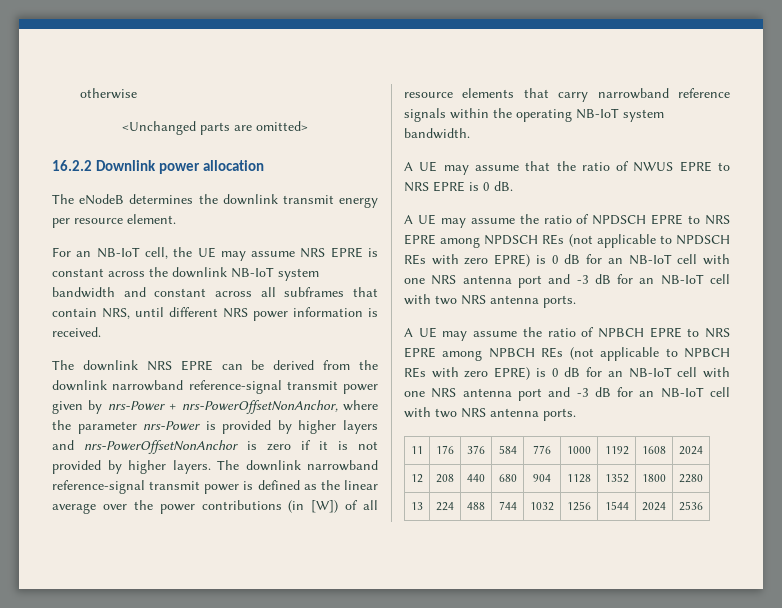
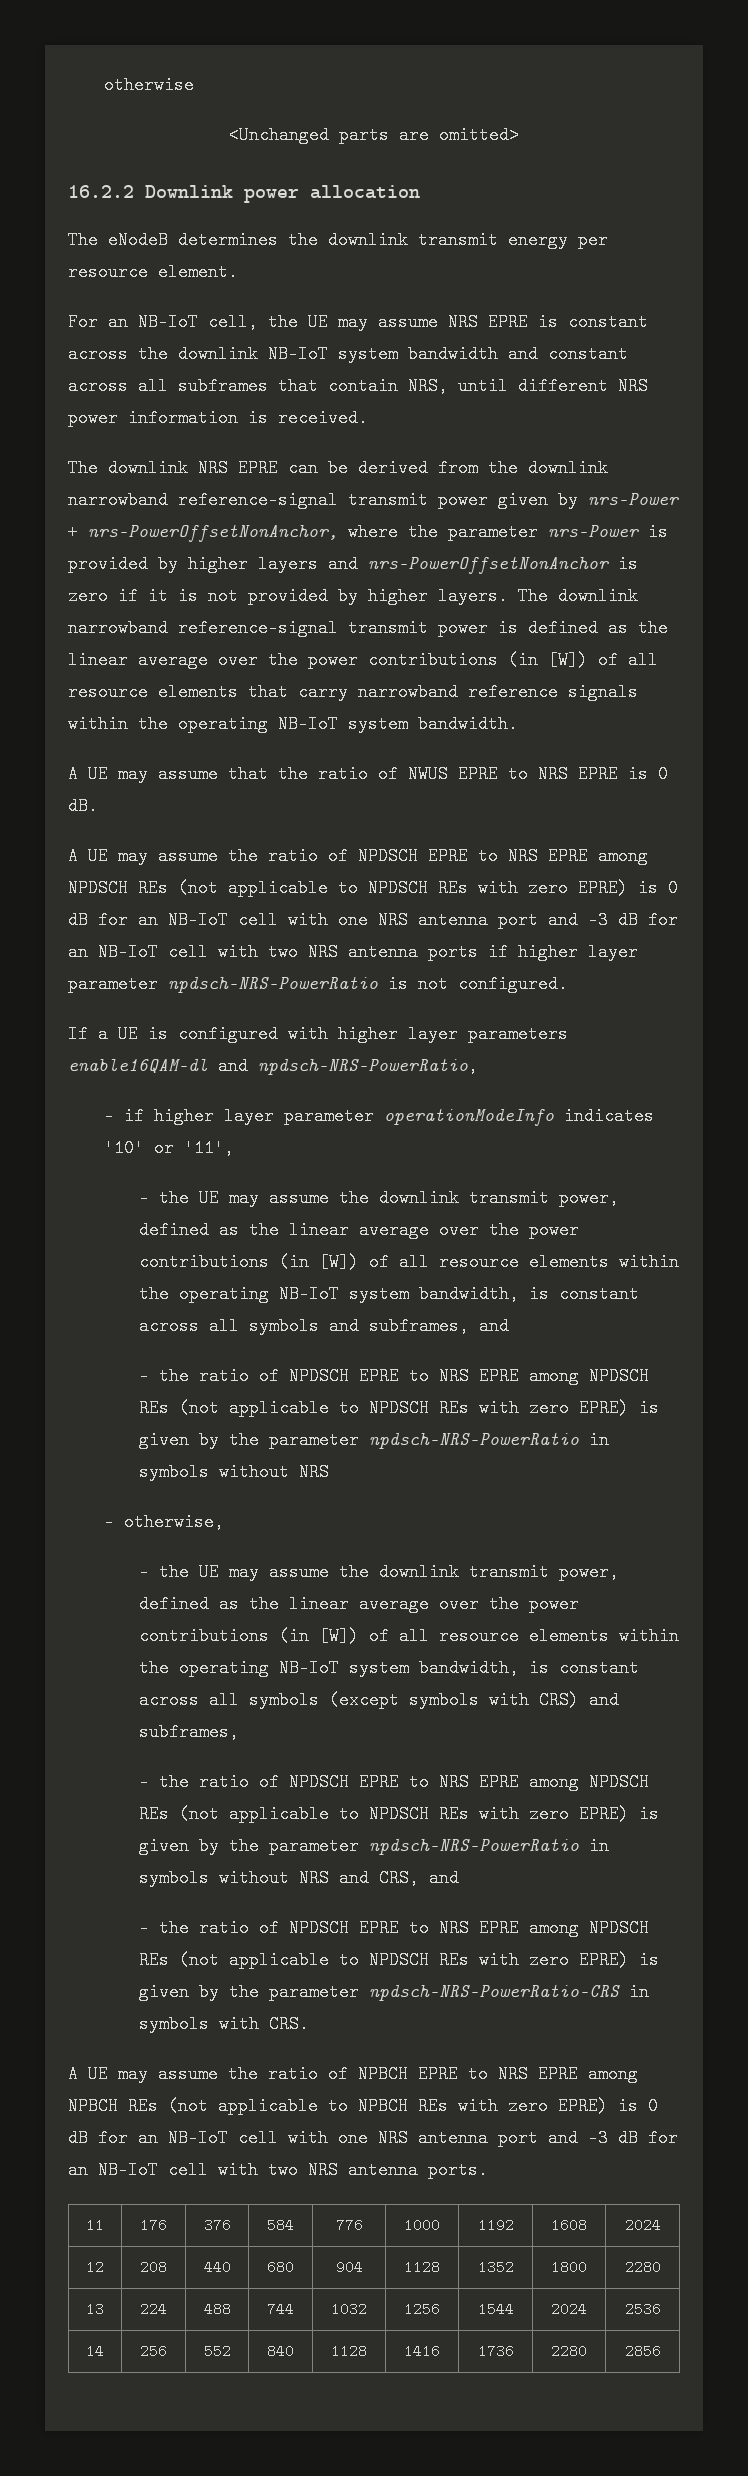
[543,295,576,308] ports. -> [428,943,638,961] [68,975,568,993] [68,1025,568,1043] [68,1057,478,1075] [103,1107,654,1126] [103,1139,234,1157] [139,1189,620,1207] [139,1221,580,1239] [139,1253,680,1271] [139,1285,640,1303] [139,1317,510,1335] [139,1367,650,1385] [139,1399,660,1417] [139,1431,610,1449] [139,1463,330,1481] [103,1513,224,1531] [139,1563,620,1581] [139,1595,580,1613] [139,1627,680,1645] [139,1659,640,1677] [139,1691,620,1709] [139,1723,240,1741] [139,1773,650,1791] [139,1805,660,1823] [139,1837,610,1855] [139,1869,460,1887] [139,1919,650,1937] [139,1951,660,1969] [139,1983,650,2001] [139,2015,310,2033] ports if higher layer parameter npdsch-NRS-PowerRatio is not configured. // If a UE is configured with higher layer parameters enable16QAM-dl and npdsch-NRS-PowerRatio, // - if higher layer parameter operationModeInfo indicates '10' or '11', // - the UE may assume the downlink transmit power, defined as the linear average over the power contributions (in [W]) of all resource elements within the operating NB-IoT system bandwidth, is constant across all symbols and subframes, and // - the ratio of NPDSCH EPRE to NRS EPRE among NPDSCH REs (not applicable to NPDSCH REs with zero EPRE) is given by the parameter npdsch-NRS-PowerRatio in symbols without NRS // - otherwise, // - the UE may assume the downlink transmit power, defined as the linear average over the power contributions (in [W]) of all resource elements within the operating NB-IoT system bandwidth, is constant across all symbols (except symbols with CRS) and subframes, // - the ratio of NPDSCH EPRE to NRS EPRE among NPDSCH REs (not applicable to NPDSCH REs with zero EPRE) is given by the parameter npdsch-NRS-PowerRatio in symbols without NRS and CRS, and // - the ratio of NPDSCH EPRE to NRS EPRE among NPDSCH REs (not applicable to NPDSCH REs with zero EPRE) is given by the parameter npdsch-NRS-PowerRatio-CRS in symbols with CRS.
(703, 506) none -> [86,2344,104,2358] [140,2344,167,2358] [203,2344,231,2358] [267,2344,294,2358] [331,2344,367,2358] [404,2344,440,2358] [477,2344,514,2358] [551,2344,587,2358] [624,2344,661,2358] // 14 | 256 | 552 | 840 | 1128 | 1416 | 1736 | 2280 | 2856

